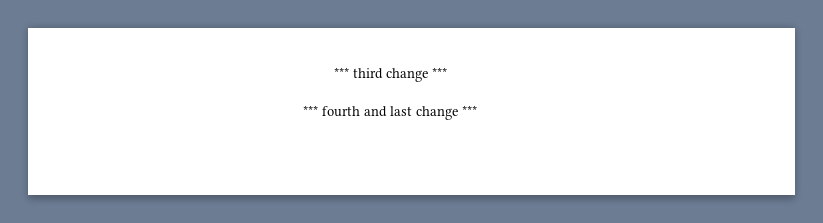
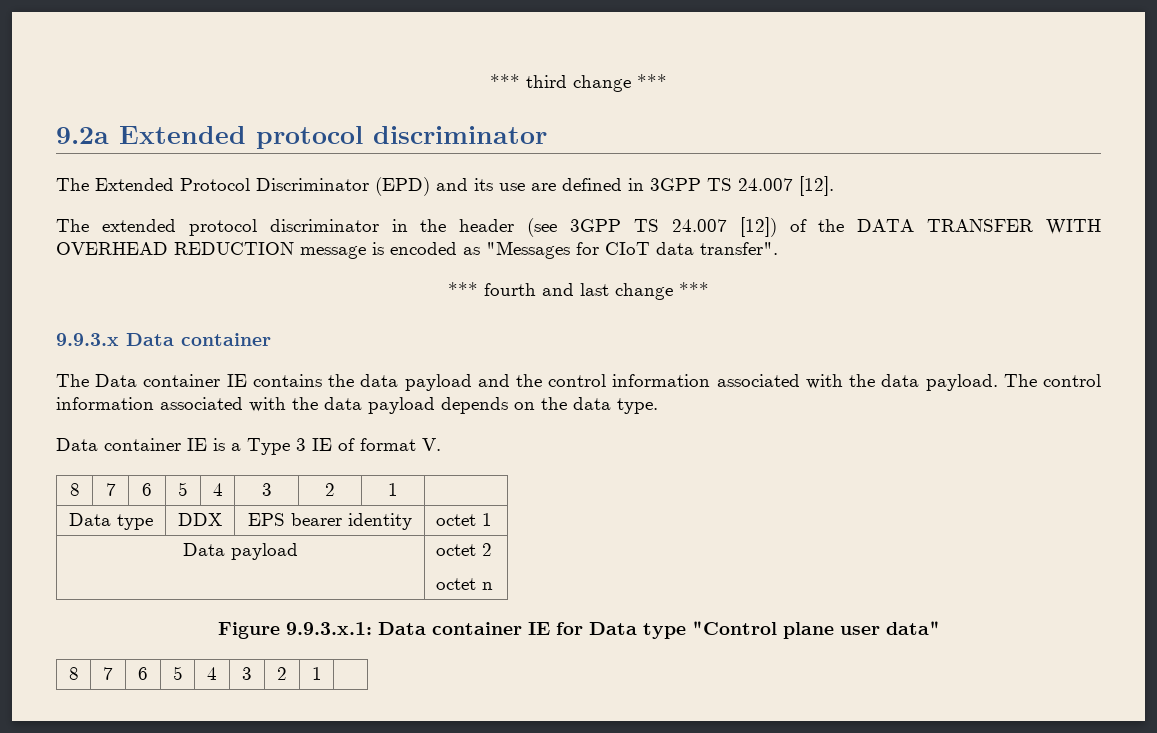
(447, 72) none -> [56,126,547,149] [56,176,834,196] [56,217,1101,237] [56,241,778,259] // 9.2a Extended protocol discriminator // The Extended Protocol Discriminator (EPD) and its use are defined in 3GPP TS 24.007 [12]. // The extended protocol discriminator in the header (see 3GPP TS 24.007 [12]) of the DATA TRANSFER WITH OVERHEAD REDUCTION message is encoded as "Messages for CIoT data transfer".
(477, 110) none -> [56,333,271,346] [56,374,1101,391] [56,397,658,414] [56,438,441,455] [69,483,80,496] [105,483,116,496] [142,483,152,496] [178,482,188,496] [212,483,223,496] [261,483,272,496] [325,483,335,496] [388,483,398,496] [69,513,153,530] [178,513,222,526] [247,513,412,530] [435,513,492,526] [183,543,298,560] [435,543,492,556] [435,578,493,590] [217,621,940,639] [68,667,79,680] [103,667,113,680] [138,667,148,680] [172,666,183,680] [207,667,217,680] [242,667,252,680] [277,667,287,680] [311,667,322,680] // 9.9.3.x Data container // The Data container IE contains the data payload and the control information associated with the data payload. The control information associated with the data payload depends on the data type. // Data container IE is a Type 3 IE of format V. // 8 | 7 | 6 | 5 | 4 | 3 | 2 | 1 | // Data type | DDX | EPS bearer identity | octet 1 // Data payload | octet 2 // octet n // Figure 9.9.3.x.1: Data container IE for Data type "Control plane user data" // 8 | 7 | 6 | 5 | 4 | 3 | 2 | 1 |

